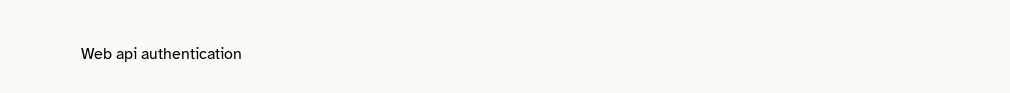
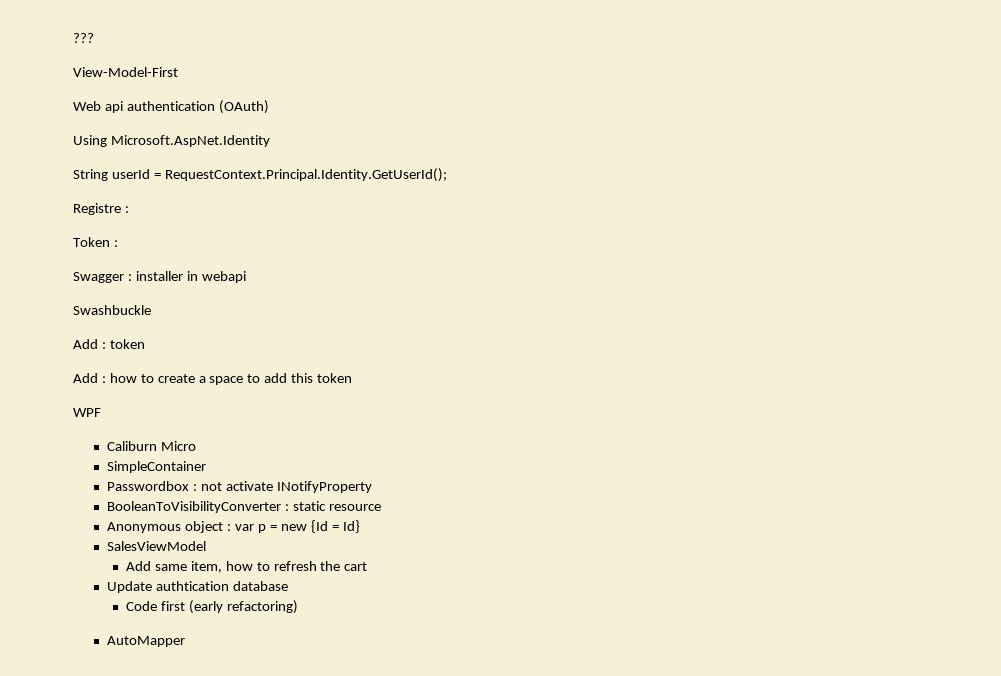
(81, 53) none -> [73,33,94,43] [73,67,178,77] ??? // View-Model-First //
(243, 53) none -> [218,100,269,114] [73,135,270,147] [73,168,447,182] [73,203,129,215] [73,237,118,247] [73,271,246,283] [73,305,151,315] [73,339,145,349] [73,373,353,385] [73,408,101,417] [107,441,197,451] [107,461,207,473] [107,481,373,493] [107,501,382,513] [107,520,360,533] [107,541,207,551] [125,561,368,573] [107,581,289,593] [125,600,298,614] [107,636,186,647] (OAuth) // Using Microsoft.AspNet.Identity // String userId = RequestContext.Principal.Identity.GetUserId(); // Registre : // Token : // Swagger : installer in webapi // Swashbuckle // Add : token // Add : how to create a space to add this token // WPF // Caliburn Micro // SimpleContainer // Passwordbox : not activate INotifyProperty // BooleanToVisibilityConverter : static resource // Anonymous object : var p = new {Id = Id} // SalesViewModel // Add same item, how to refresh the cart // Update authtication database // Code first (early refactoring) // AutoMapper

